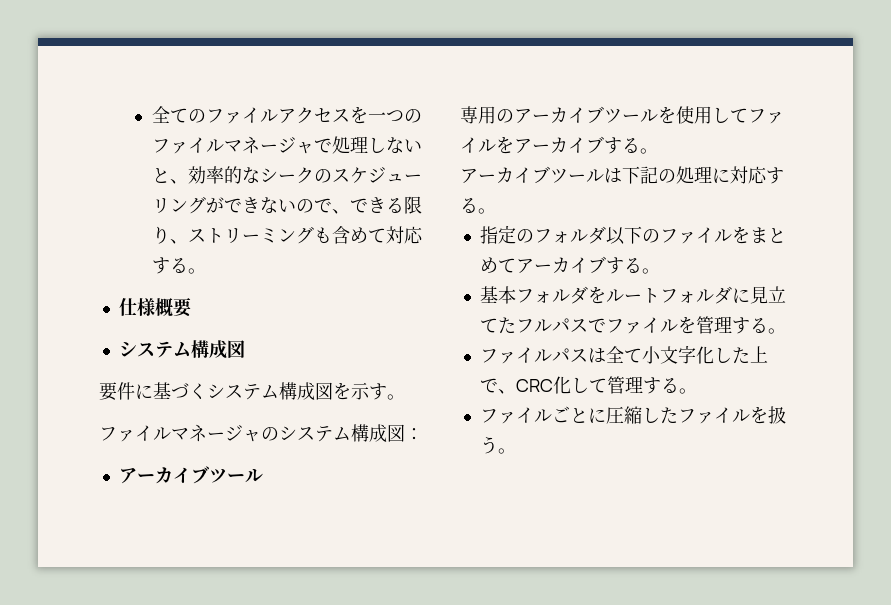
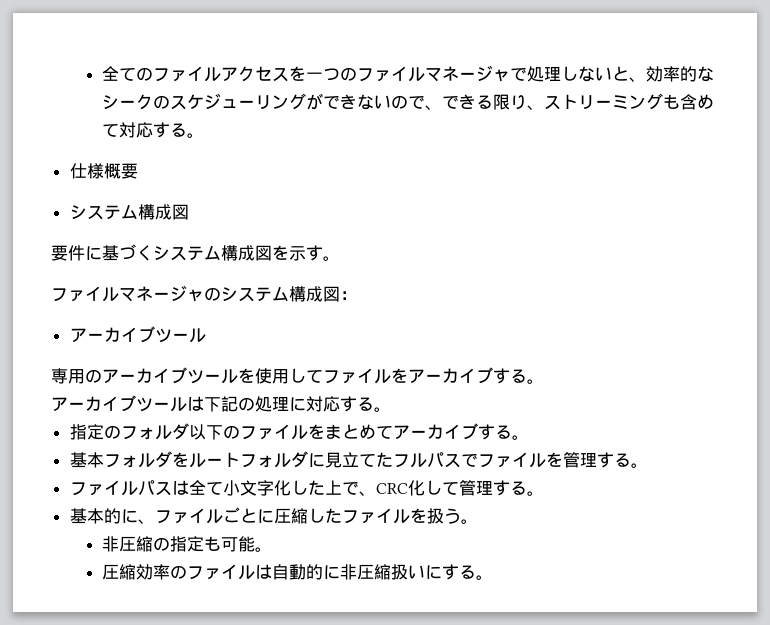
(697, 391) none -> [69,508,155,524] 基本的に、
(516, 451) none -> [101,536,272,552] [101,564,493,580] // 非圧縮の指定も可能。 // 圧縮効率のファイルは自動的に非圧縮扱いにする。

